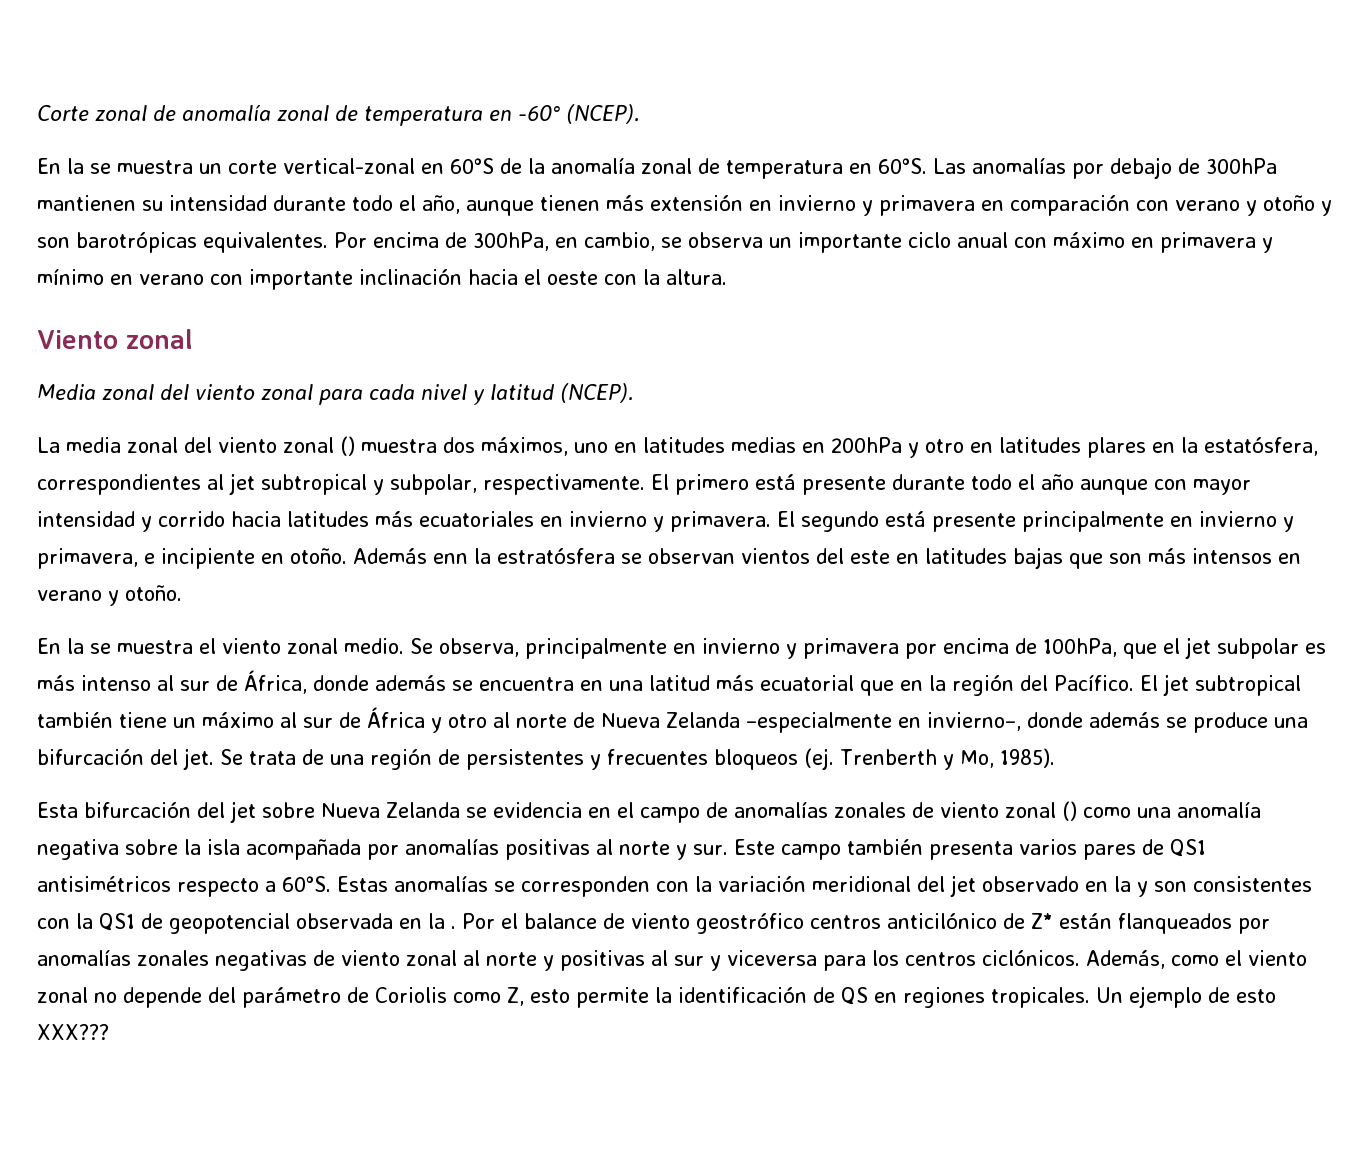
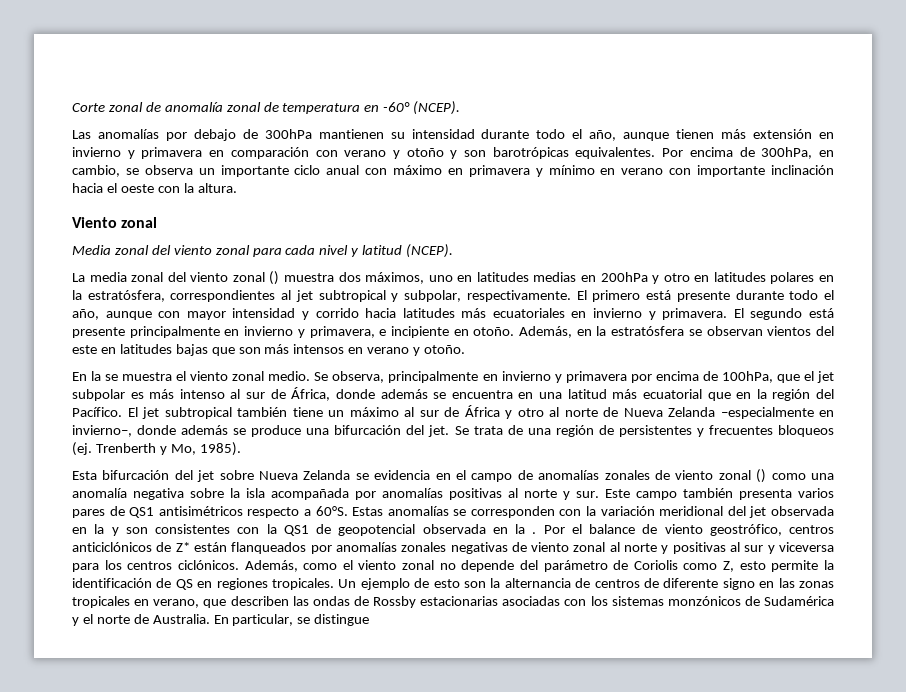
[37,158,927,179] En la se muestra un corte vertical-zonal en 60°S de la anomalía zonal de temperatura en 60°S. -> (461, 108) none
[1087,437,1318,458] plares en la estatósfera, -> [770,272,834,284] [72,290,165,302] polares en la estratósfera,
[1041,474,1074,490] año -> [72,309,99,320] año,
[353,548,468,564] Además enn -> [519,326,592,338] Además, en
[982,876,1079,892] observado -> [771,506,834,516] observada
[696,913,997,934] geostrófico centros anticilónico -> [709,524,834,536] [72,542,152,552] geostrófico, centros anticiclónicos
[37,1024,109,1040] XXX??? -> [463,578,834,590] [72,596,834,608] [72,614,370,626] son la alternancia de centros de diferente signo en las zonas tropicales en verano, que describen las ondas de Rossby estacionarias asociadas con los sistemas monzónicos de Sudamérica y el norte de Australia. En particular, se distingue

